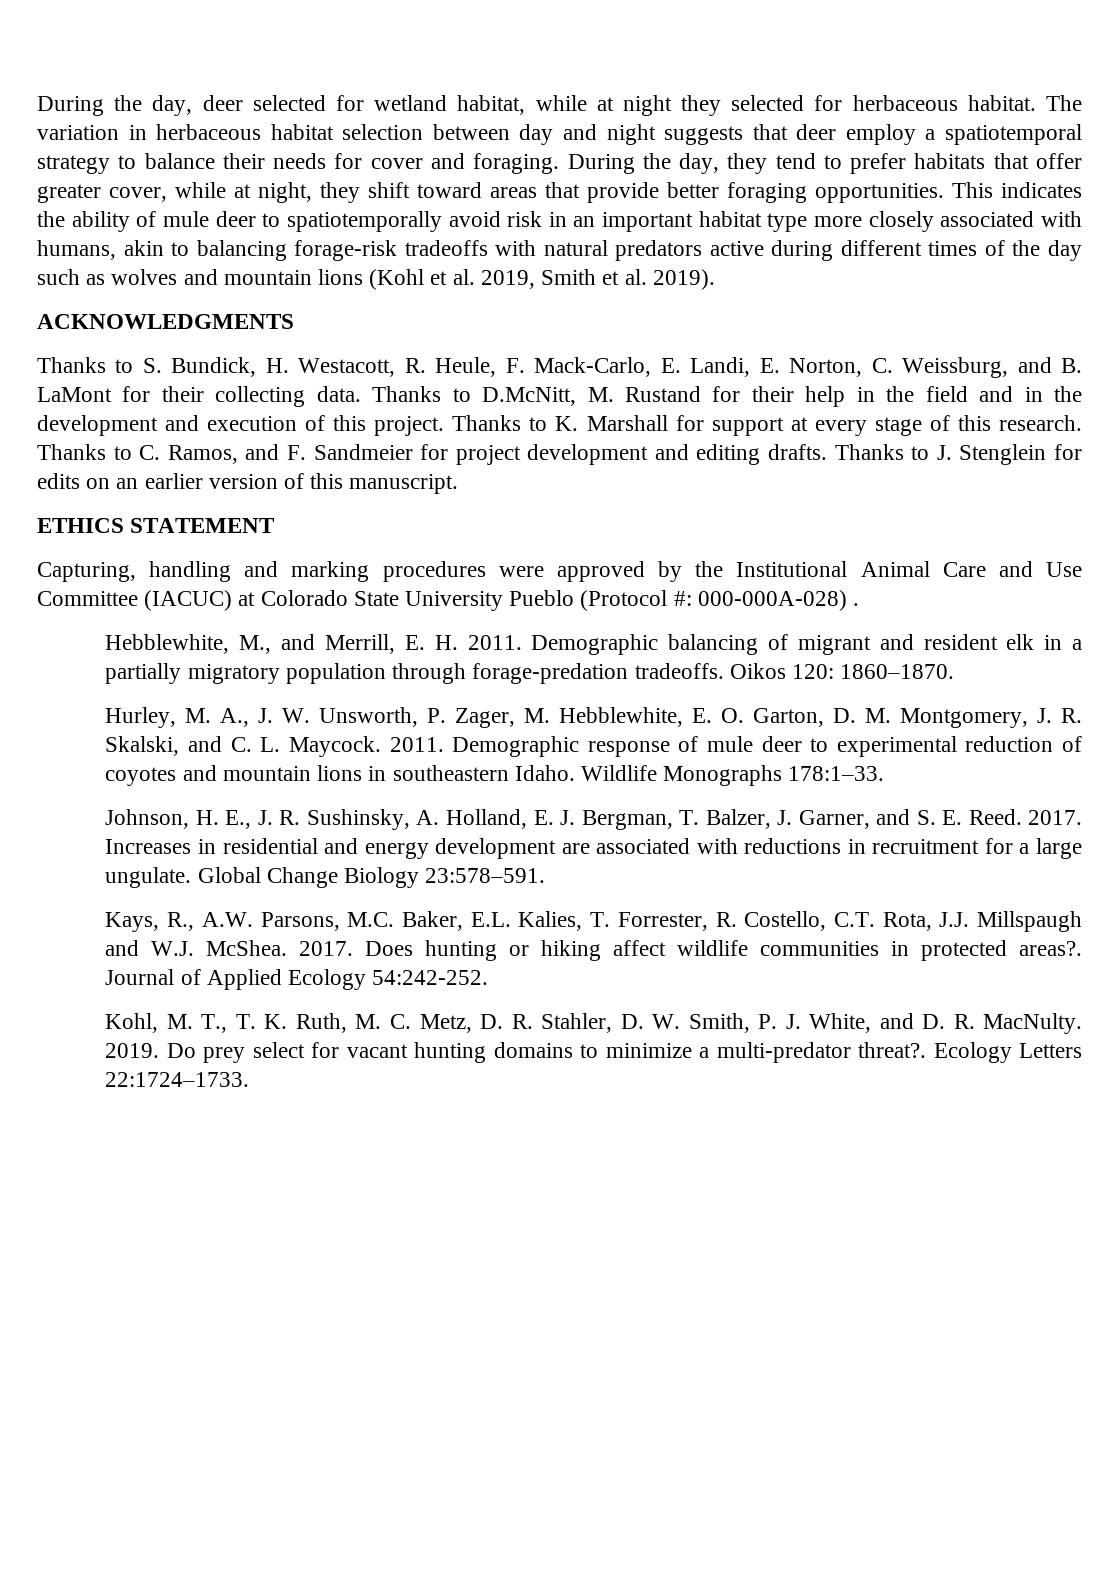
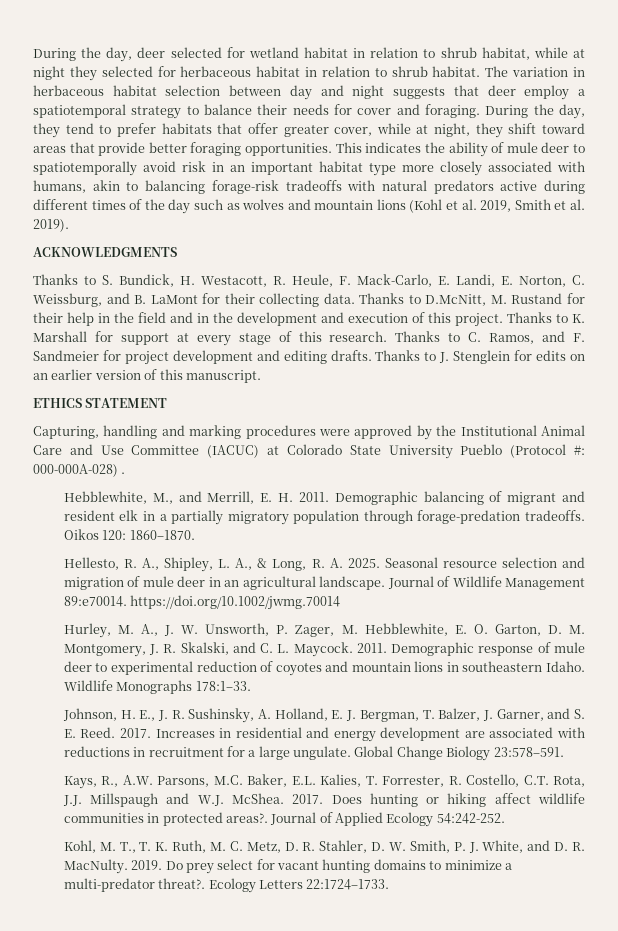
(448, 103) none -> [304,47,477,58] habitat in relation to shrub
(958, 103) none -> [256,66,428,77] habitat in relation to shrub
(955, 671) none -> [63,557,585,572] [63,576,585,590] [63,595,341,610] // Hellesto, R. A., Shipley, L. A., & Long, R. A. 2025. Seasonal resource selection and migration of mule deer in an agricultural landscape. Journal of Wildlife Management 89:e70014. https://doi.org/10.1002/jwmg.70014

